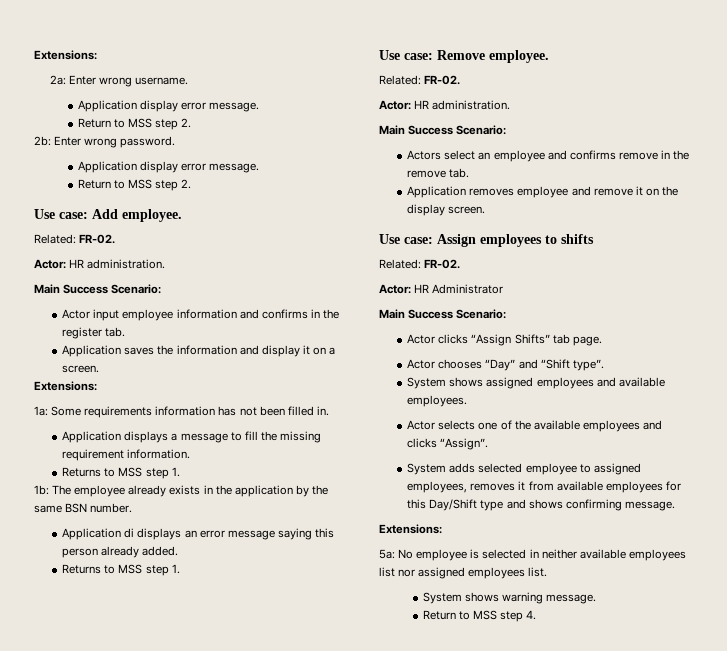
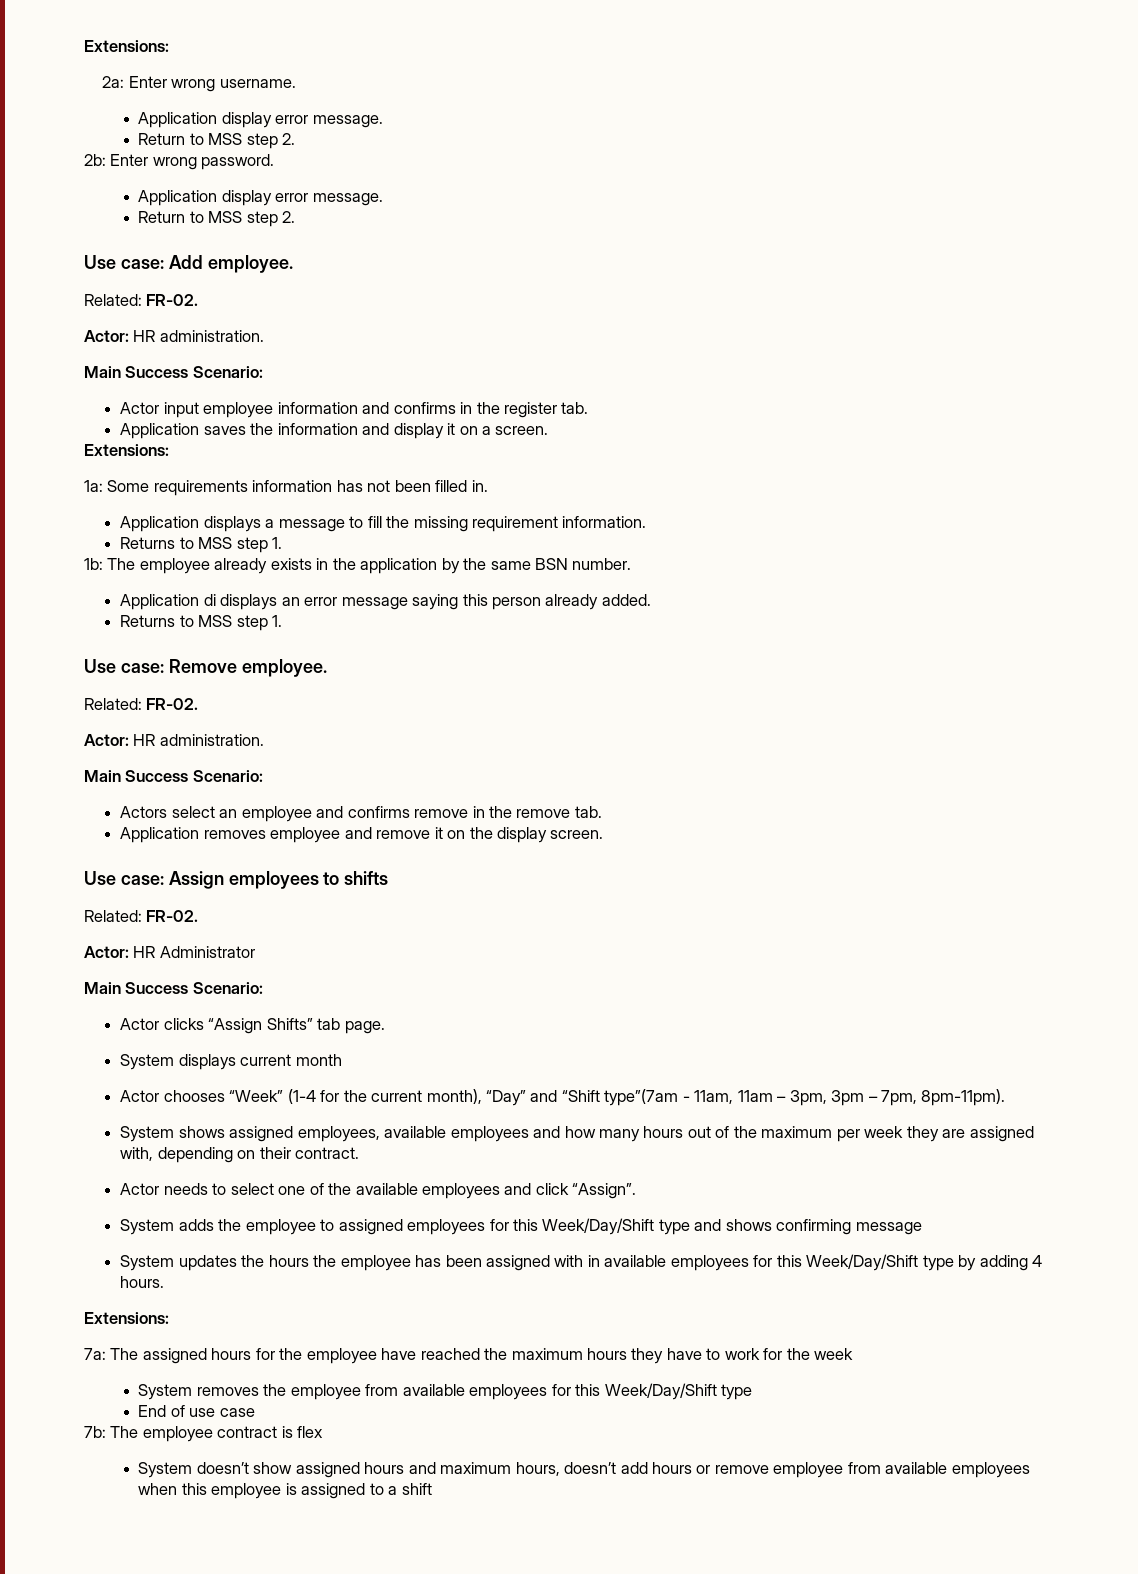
[407,359,604,371] [407,377,665,389] [407,395,468,407] [407,420,476,430] Actor chooses “Day” and “Shift type”. // System shows assigned employees and available employees. // Actor selects -> [120,1054,342,1070] [120,1089,1006,1106] [120,1126,1034,1142] [120,1147,360,1163] [120,1183,274,1195] System displays current month // Actor chooses “Week” (1-4 for the current month), “Day” and “Shift type”(7am - 11am, 11am – 3pm, 3pm – 7pm, 8pm-11pm). // System shows assigned employees, available employees and how many hours out of the maximum per week they are assigned with, depending on their contract. // Actor needs to select
[407,438,438,448] clicks -> [535,1183,569,1195] click
[478,463,523,473] selected -> [218,1219,242,1231] the
[407,481,526,493] employees, removes it -> [407,1218,922,1235] [120,1254,1042,1271] [120,1276,165,1288] [84,1312,169,1324] [84,1348,854,1364] [138,1384,361,1400] employees for this Week/Day/Shift type and shows confirming message // System updates the hours the employee has been assigned with in available employees for this Week/Day/Shift type by adding 4 hours. // Extensions: // 7a: The assigned hours for the employee have reached the maximum hours they have to work for the week // System removes the employee
[429,499,675,511] [379,524,442,534] [379,549,686,561] [379,567,548,579] [422,592,597,604] [422,610,537,622] Day/Shift type and shows confirming message. // Extensions: // 5a: No employee is selected in neither available employees list nor assigned employees list. // System shows warning message. // Return to MSS step 4. -> [604,1383,753,1400] [138,1405,255,1417] [84,1426,324,1442] [138,1462,1030,1478] [138,1483,432,1499] Week/Day/Shift type // End of use case // 7b: The employee contract is flex // System doesn’t show assigned hours and maximum hours, doesn’t add hours or remove employee from available employees when this employee is assigned to a shift

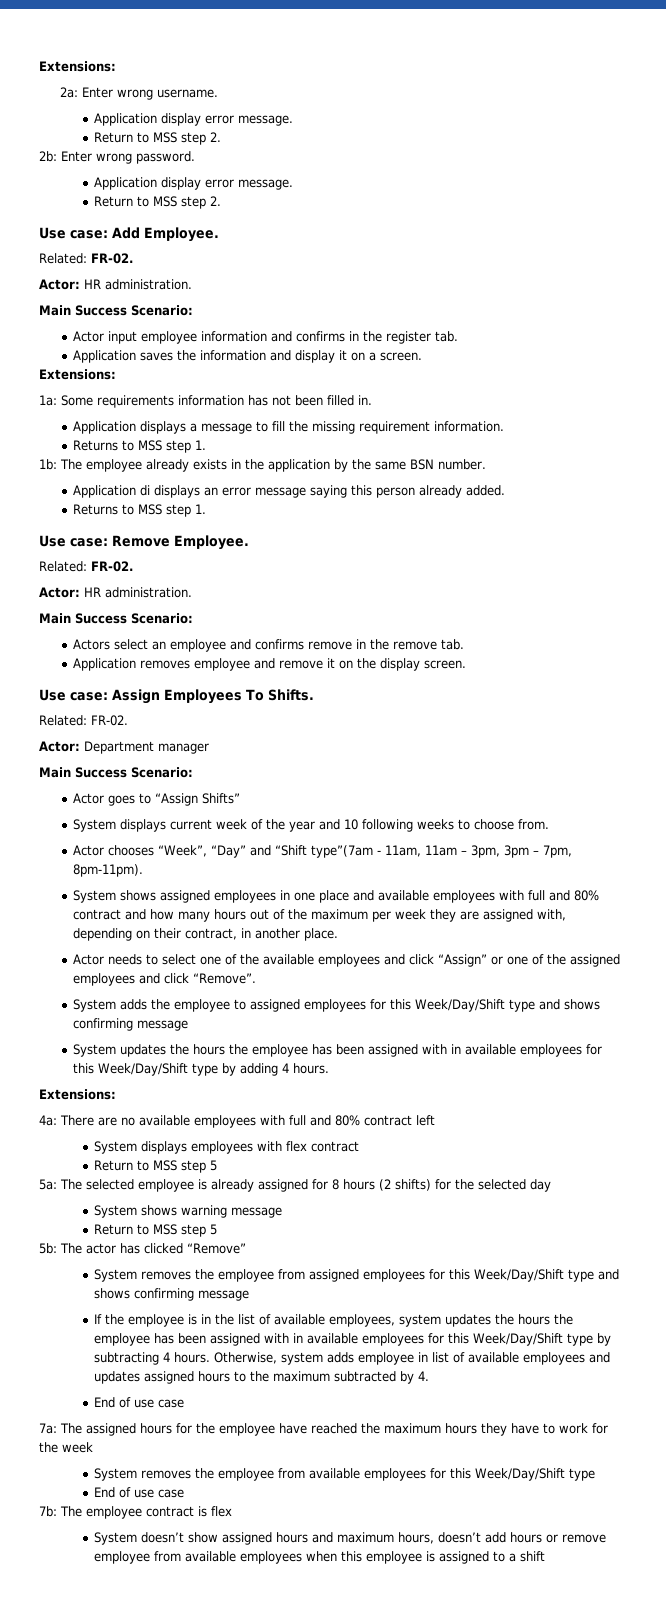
[207,255,293,273] employee. -> [144,227,219,242] Employee.
[241,659,327,677] employee. -> [174,535,249,550] Employee.
[228,871,389,889] [84,910,199,922] [84,946,255,958] [84,982,263,994] [120,1018,204,1030] employees to shifts // Related: FR-02. // Actor: HR Administrator // Main Success Scenario: // Actor clicks -> [164,689,314,704] [39,715,128,726] [39,741,209,754] [39,767,193,778] [73,793,152,806] Employees To Shifts. // Related: FR-02. // Actor: Department manager // Main Success Scenario: // Actor goes to
[317,1018,385,1034] tab page. -> (241, 798) none
[295,1054,342,1066] [120,1089,482,1104] month // Actor chooses “Week” (1-4 for the current month), -> [216,819,550,832] [73,845,208,857] week of the year and 10 following weeks to choose from. // Actor chooses “Week”,
[297,1126,529,1142] employees, available employees -> [214,890,600,903] [73,909,122,920] employees in one place and available employees with full and 80% contract
[295,1147,360,1159] contract. -> [185,928,339,941] contract, in another place.
[572,1183,637,1199] “Assign”. -> [438,954,621,967] [73,973,257,986] “Assign” or one of the assigned employees and click “Remove”.
(169, 1318) none -> [39,1115,435,1128] [94,1141,360,1154] [94,1160,218,1173] [39,1179,551,1192] [94,1205,283,1218] [94,1224,218,1237] [39,1243,246,1254] [94,1269,620,1282] [94,1288,250,1301] [94,1314,574,1327] [94,1333,612,1346] [94,1352,611,1365] [94,1371,430,1384] [94,1397,185,1408] // 4a: There are no available employees with full and 80% contract left // System displays employees with flex contract // Return to MSS step 5 // 5a: The selected employee is already assigned for 8 hours (2 shifts) for the selected day // System shows warning message // Return to MSS step 5 // 5b: The actor has clicked “Remove” // System removes the employee from assigned employees for this Week/Day/Shift type and shows confirming message // If the employee is in the list of available employees, system updates the hours the employee has been assigned with in available employees for this Week/Day/Shift type by subtracting 4 hours. Otherwise, system adds employee in list of available employees and updates assigned hours to the maximum subtracted by 4. // End of use case

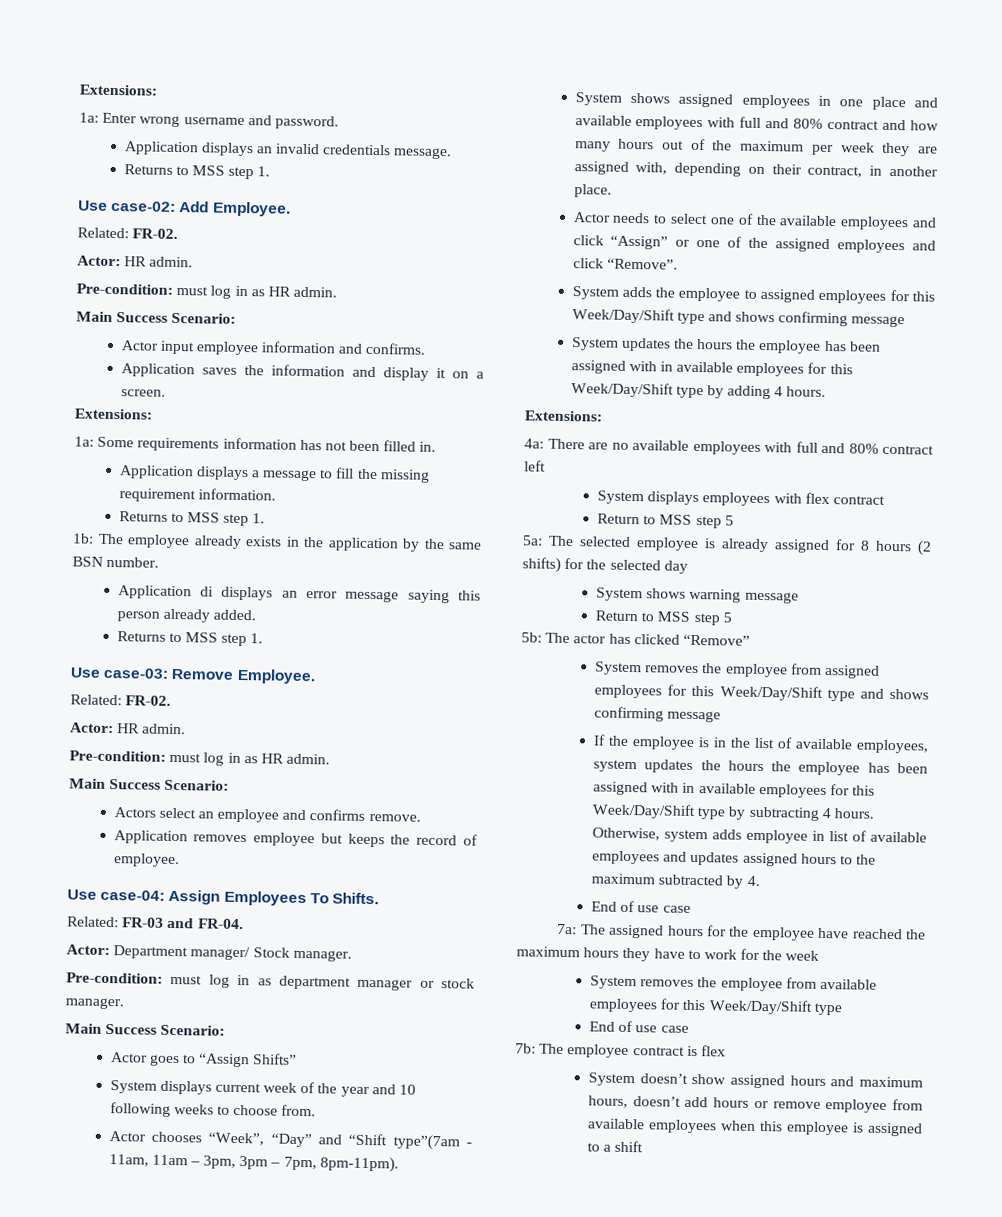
[39,61,116,72] [59,87,218,100] [94,113,294,126] [94,132,222,145] [39,151,195,164] [94,177,294,190] [94,196,222,209] [39,227,108,239] Extensions: // 2a: Enter wrong username. // Application display error message. // Return to MSS step 2. // 2b: Enter wrong password. // Application display error message. // Return to MSS step 2. // Use case: -> [79,84,157,96] [79,112,339,130] [123,141,453,160] [123,164,271,180] [78,200,177,212] Extensions: // 1a: Enter wrong username and password. // Application displays an invalid credentials message. // Returns to MSS step 1. // Use case-02:
[105,279,192,290] administration. -> [149,256,194,268] [76,283,338,299] admin. // Pre-condition: must log in as HR admin.
[296,331,459,344] confirms in the register tab. -> [365,342,427,355] confirms.
[70,538,108,547] case: -> [103,667,170,679] case-03:
[105,587,192,598] administration. -> [142,723,187,735] [69,750,331,766] admin. // Pre-condition: must log in as HR admin.
[308,639,465,650] [73,658,467,671] [39,689,108,701] remove in the remove tab. // Application removes employee and remove it on the display screen. // Use case: -> [368,813,421,822] [113,830,479,848] [112,853,180,868] [67,889,166,901] remove. // Application removes employee but keeps the record of employee. // Use case-04:
[91,715,128,726] FR-02. -> [122,917,244,930] FR-03 and FR-04.
[158,743,209,754] manager -> [190,946,352,962] [66,972,475,991] [65,997,124,1010] manager/ Stock manager. // Pre-condition: must log in as department manager or stock manager.

